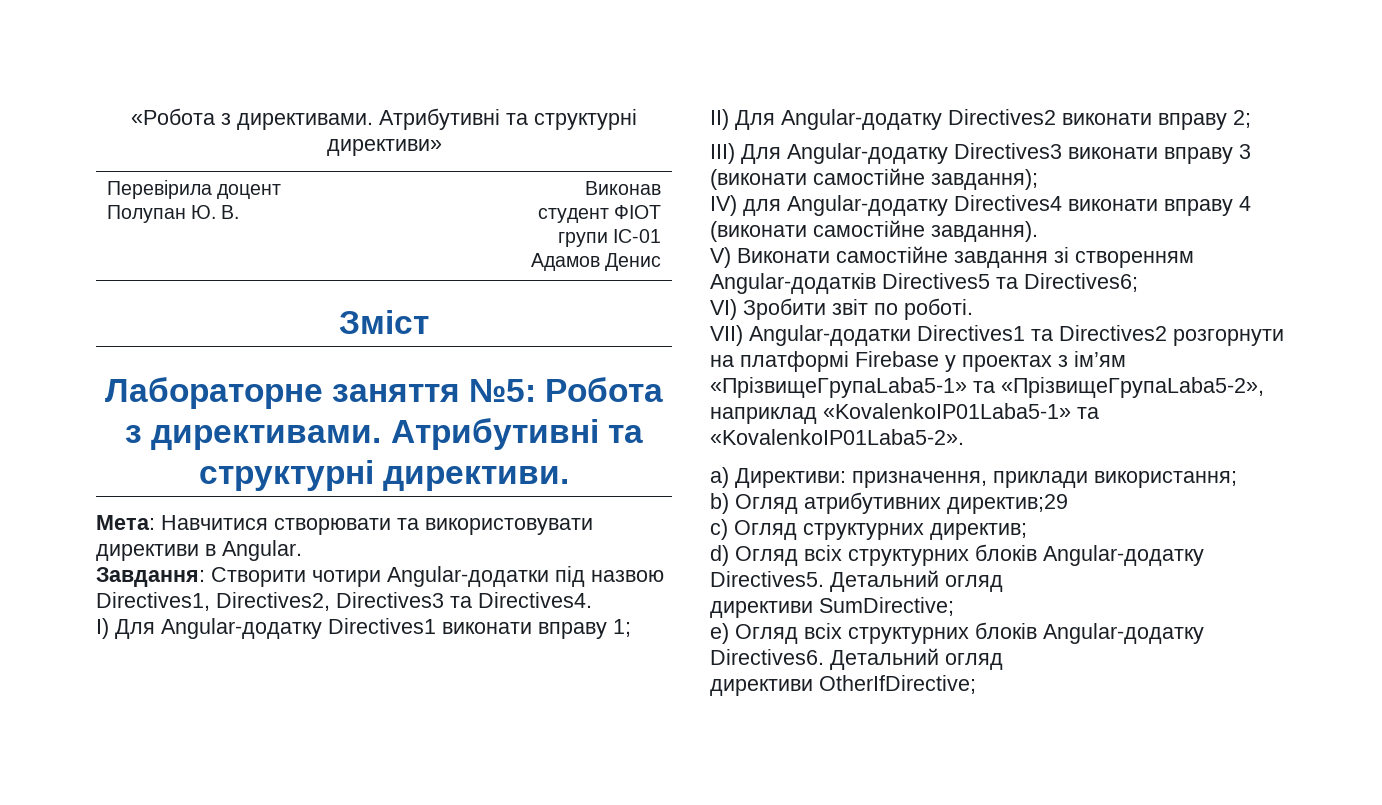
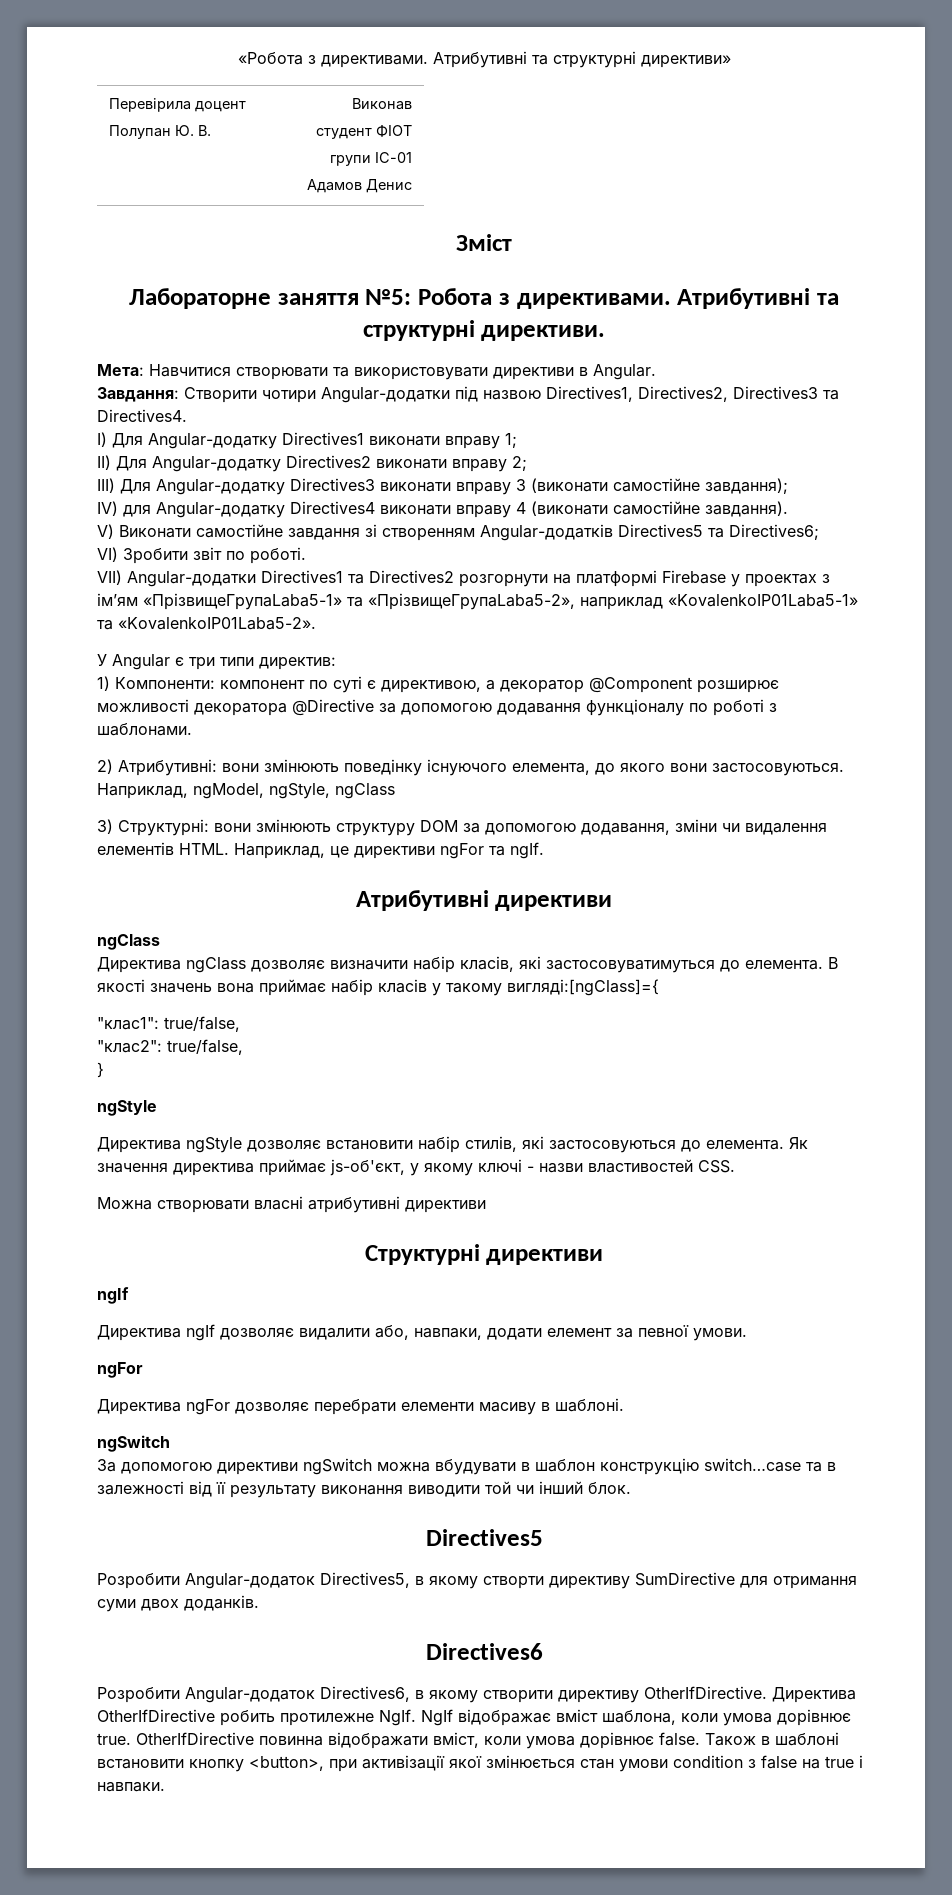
[710,467,1237,488] [710,492,1068,514] [710,519,1027,540] [710,544,1204,566] [710,570,1003,592] [710,597,954,618] [710,622,1204,644] [710,648,1003,670] [710,675,976,696] a) Директиви: призначення, приклади використання; // b) Огляд атрибутивних директив;29 // c) Огляд структурних директив; // d) Огляд всіх структурних блоків Angular-додатку Directives5. Детальний огляд // директиви SumDirective; // e) Огляд всіх структурних блоків Angular-додатку Directives6. Детальний огляд // директиви OtherIfDirective; -> [97,654,336,670] [97,676,779,693] [97,699,777,716] [97,723,192,736] [97,759,844,776] [97,783,395,799] [97,819,827,836] [97,842,544,859] [355,890,613,911] [97,934,160,950] [97,956,838,973] [97,979,659,996] [97,1016,240,1032] [97,1039,243,1055] [97,1062,104,1078] [97,1100,157,1116] [97,1136,808,1153] [97,1159,735,1176] [97,1196,486,1213] [364,1244,604,1265] [97,1287,129,1304] [97,1324,747,1341] [97,1362,143,1378] [97,1398,624,1415] [97,1435,170,1452] [97,1458,836,1475] [97,1481,631,1498] [425,1529,543,1546] [97,1572,857,1589] [97,1595,259,1612] [425,1643,543,1660] [97,1686,856,1703] [97,1709,851,1726] [97,1732,839,1749] [97,1755,863,1772] [97,1782,165,1792] У Angular є три типи директив: // 1) Компоненти: компонент по суті є директивою, а декоратор @Component розширює можливості декоратора @Directive за допомогою додавання функціоналу по роботі з шаблонами. // 2) Атрибутивні: вони змінюють поведінку існуючого елемента, до якого вони застосовуються. Наприклад, ngModel, ngStyle, ngClass // 3) Структурні: вони змінюють структуру DOM за допомогою додавання, зміни чи видалення елементів HTML. Наприклад, це директиви ngFor та ngIf. // Атрибутивні директиви // ngClass // Директива ngClass дозволяє визначити набір класів, які застосовуватимуться до елемента. В якості значень вона приймає набір класів у такому вигляді:[ngClass]={ // "клас1": true/false, // "клас2": true/false, // } // ngStyle // Директива ngStyle дозволяє встановити набір стилів, які застосовуються до елемента. Як значення директива приймає js-об'єкт, у якому ключі - назви властивостей CSS. // Можна створювати власні атрибутивні директиви // Структурні директиви // ngIf // Директива ngIf дозволяє видалити або, навпаки, додати елемент за певної умови. // ngFor // Директива ngFor дозволяє перебрати елементи масиву в шаблоні. // ngSwitch // За допомогою директиви ngSwitch можна вбудувати в шаблон конструкцію switch…case та в залежності від її результату виконання виводити той чи інший блок. // Directives5 // Розробити Angular-додаток Directives5, в якому створти директиву SumDirective для отримання суми двох доданків. // Directives6 // Розробити Angular-додаток Directives6, в якому створити директиву OtherIfDirective. Директива OtherIfDirective робить протилежне NgIf. NgIf відображає вміст шаблона, коли умова дорівнює true. OtherIfDirective повинна відображати вміст, коли умова дорівнює false. Також в шаблоні встановити кнопку <button>, при активізації якої змінюється стан умови condition з false на true і навпаки.

